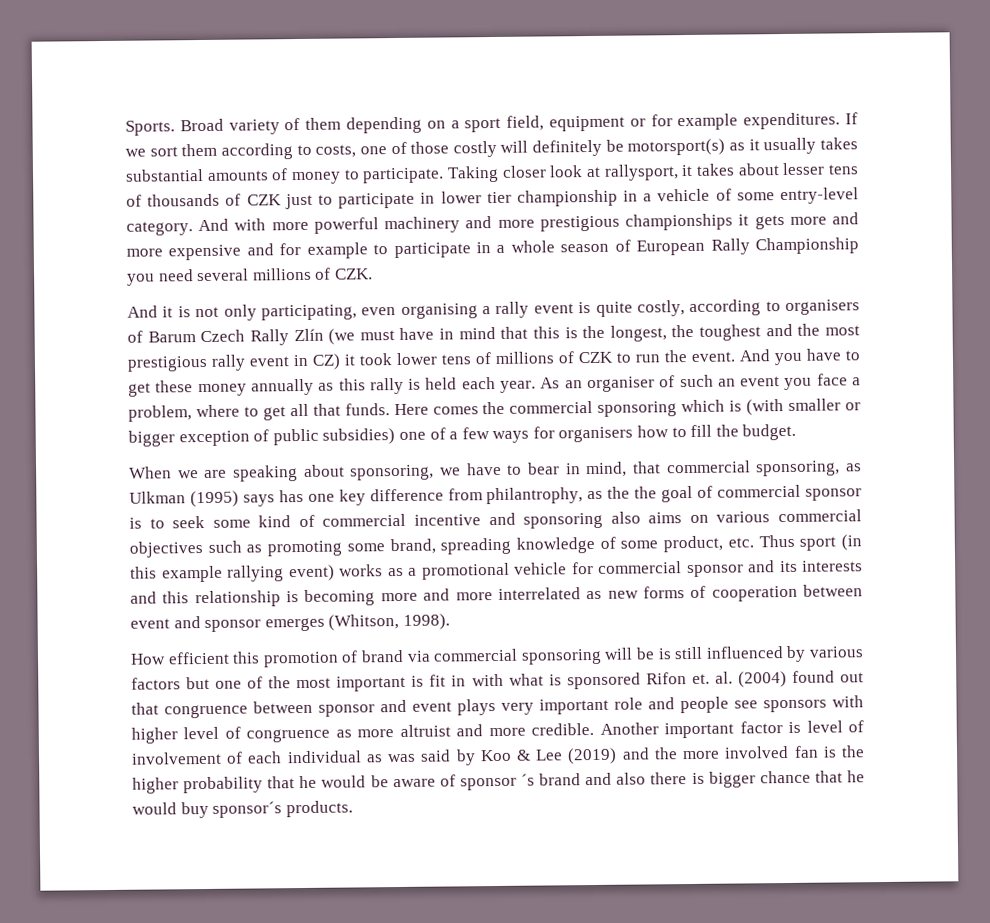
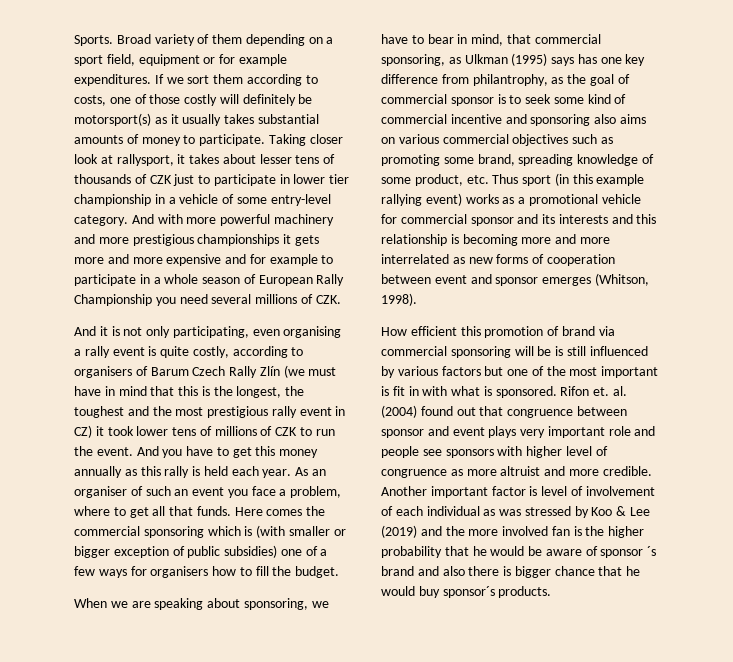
[155,380,194,393] these -> [255,446,276,456] this
[634,486,658,499] the -> (587, 79) none
[566,672,641,690] sponsored -> [495,386,557,398] sponsored.
[420,749,452,762] said -> [524,506,571,516] stressed

